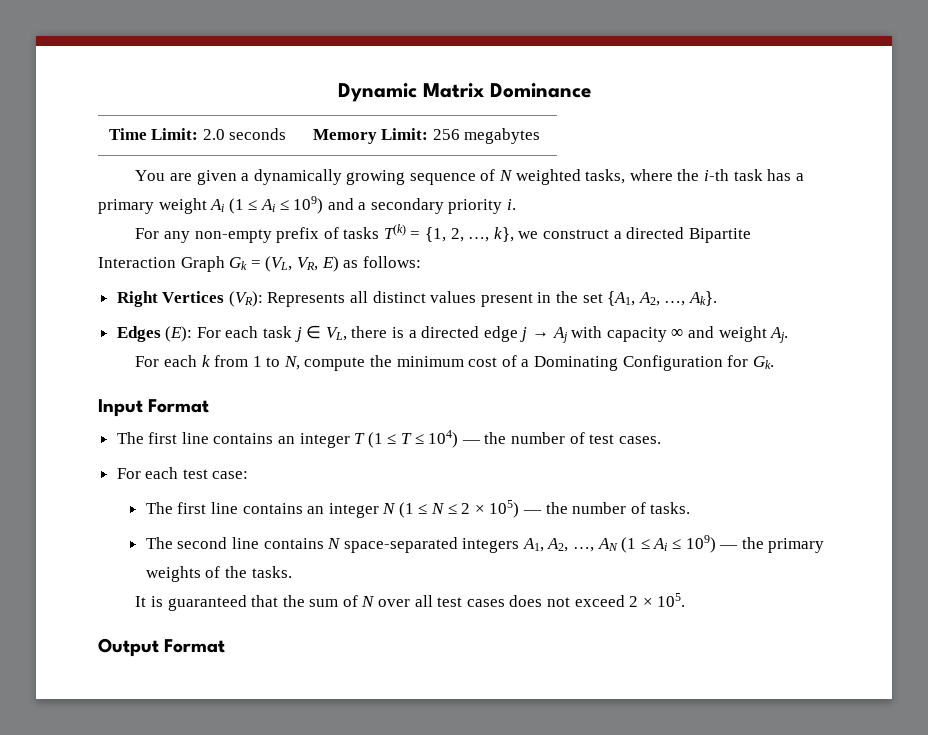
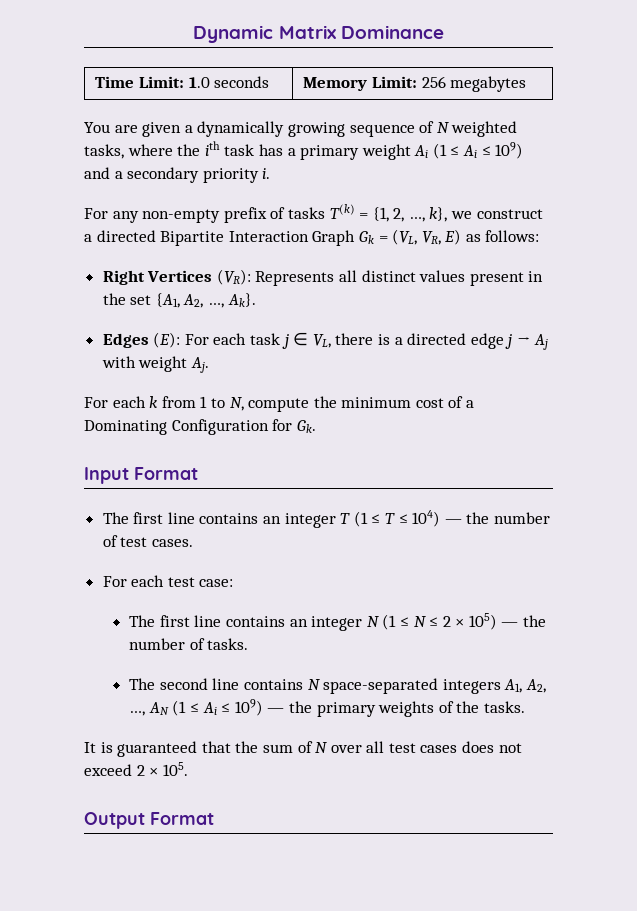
[202,129,225,140] 2.0 -> [188,77,210,88] 1.0
[704,169,730,181] i-th -> [204,141,220,156] ith
[606,326,714,342] capacity ∞ and -> (136, 362) none

